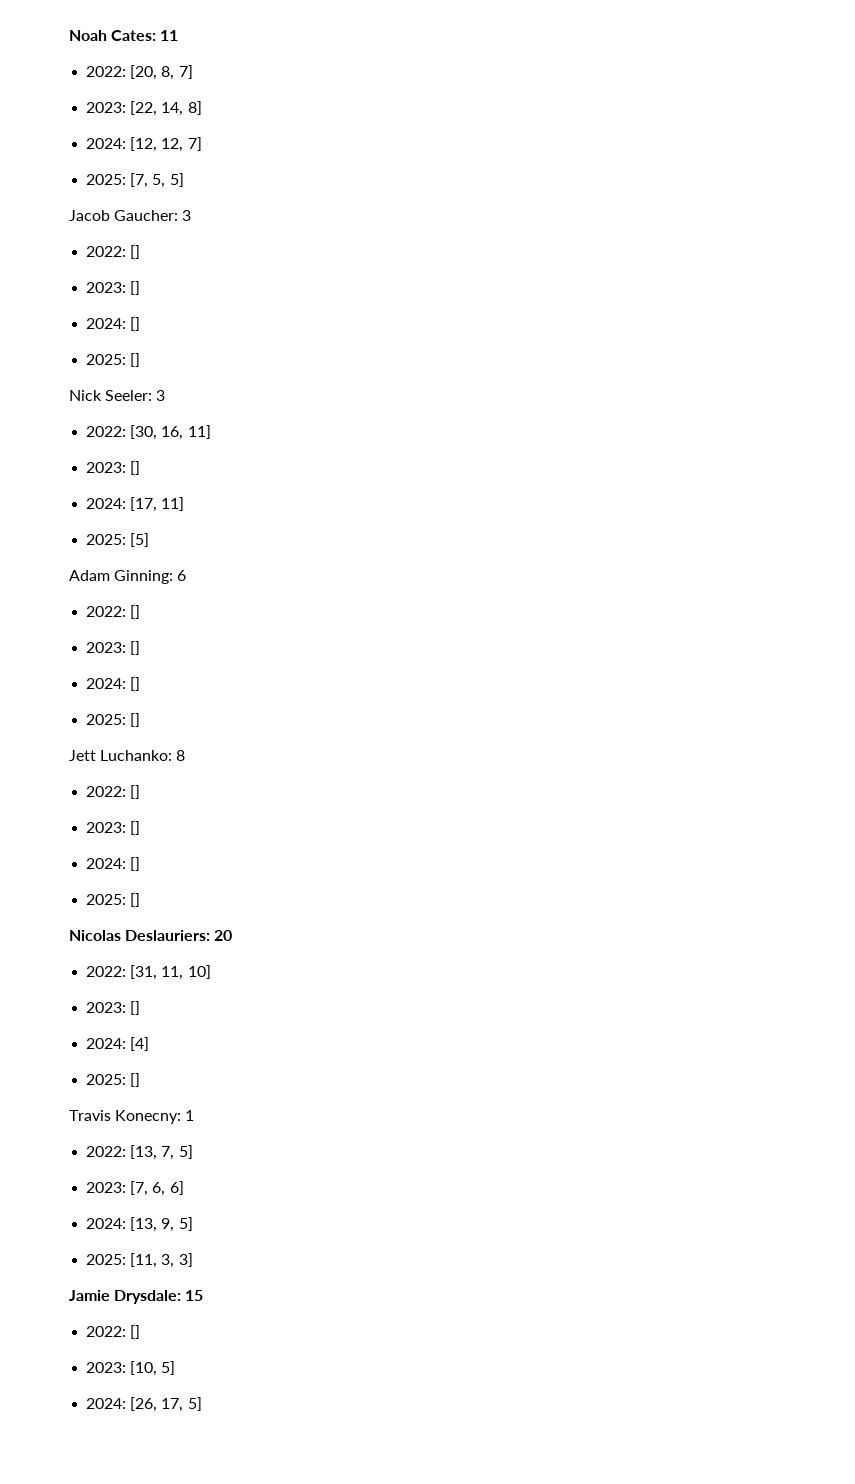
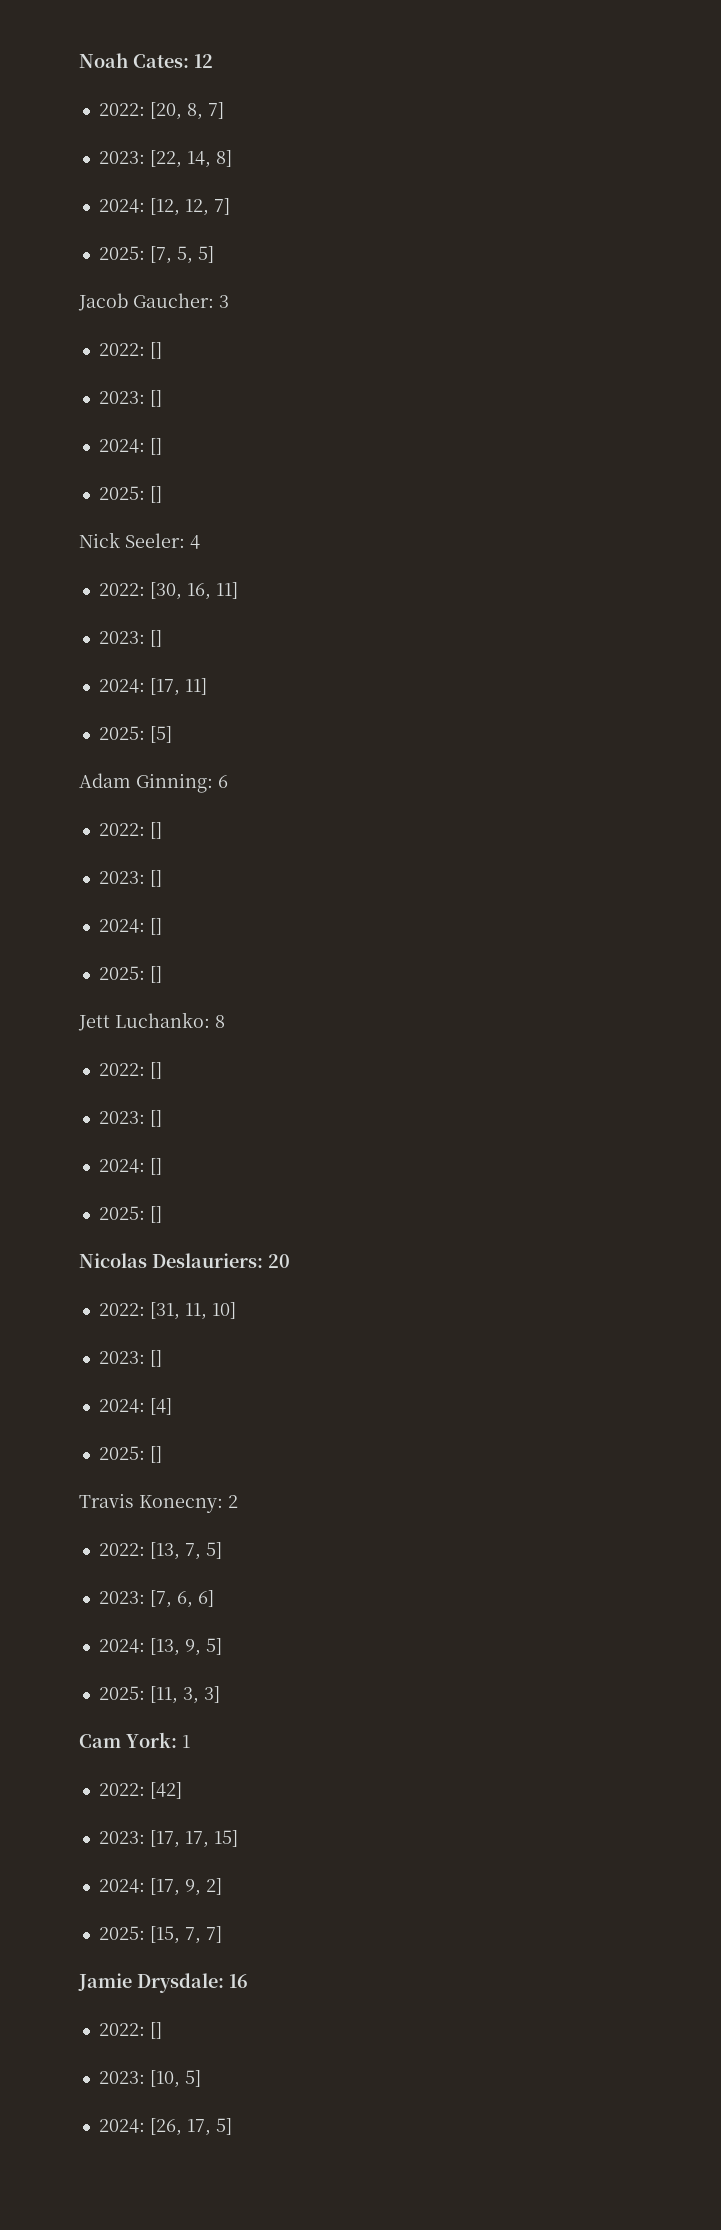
[160,30,179,41] 11 -> [194,54,213,68] 12
[156,390,166,401] 3 -> [190,535,200,549] 4
[185,1110,195,1121] 1 -> [228,1495,238,1508] 2
(193, 1260) none -> [79,1732,190,1748] [98,1782,182,1799] [98,1830,238,1848] [98,1878,222,1896] [98,1926,222,1944] // Cam York: 1 // 2022: [42] // 2023: [17, 17, 15] // 2024: [17, 9, 2] // 2025: [15, 7, 7]
[185,1290,204,1301] 15 -> [229,1974,248,1988] 16

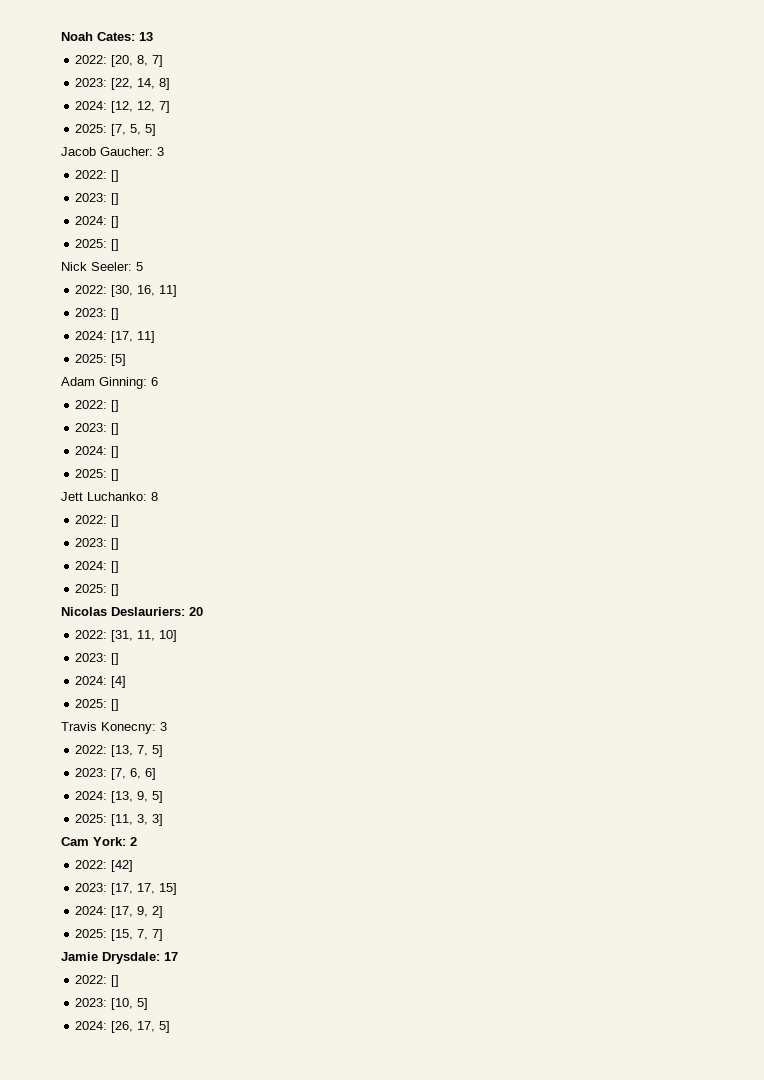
[194,54,213,68] 12 -> [139,32,153,41] 13
[190,535,200,549] 4 -> [136,262,143,271] 5
[228,1495,238,1508] 2 -> [160,722,167,731] 3
[182,1735,190,1748] 1 -> [130,837,137,846] 2
[229,1974,248,1988] 16 -> [164,952,178,961] 17

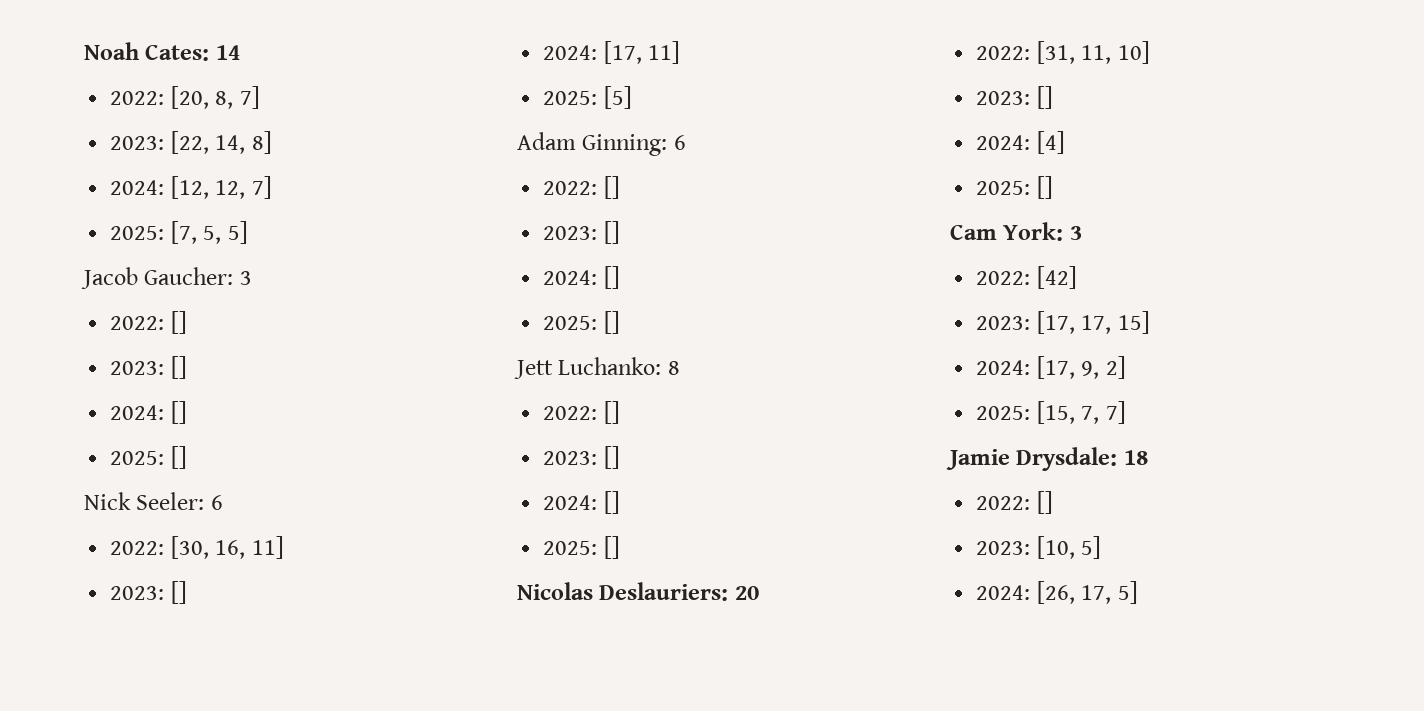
[139,32,153,41] 13 -> [215,45,240,60] 14
[136,262,143,271] 5 -> [210,495,223,510] 6
[61,722,167,734] [75,745,164,757] [75,768,157,780] [75,791,164,803] [75,814,164,826] // Travis Konecny: 3 // 2022: [13, 7, 5] // 2023: [7, 6, 6] // 2024: [13, 9, 5] // 2025: [11, 3, 3] -> (1053, 187) none
[130,837,137,846] 2 -> [1069,226,1082,240] 3
[164,952,178,961] 17 -> [1123,450,1148,465] 18

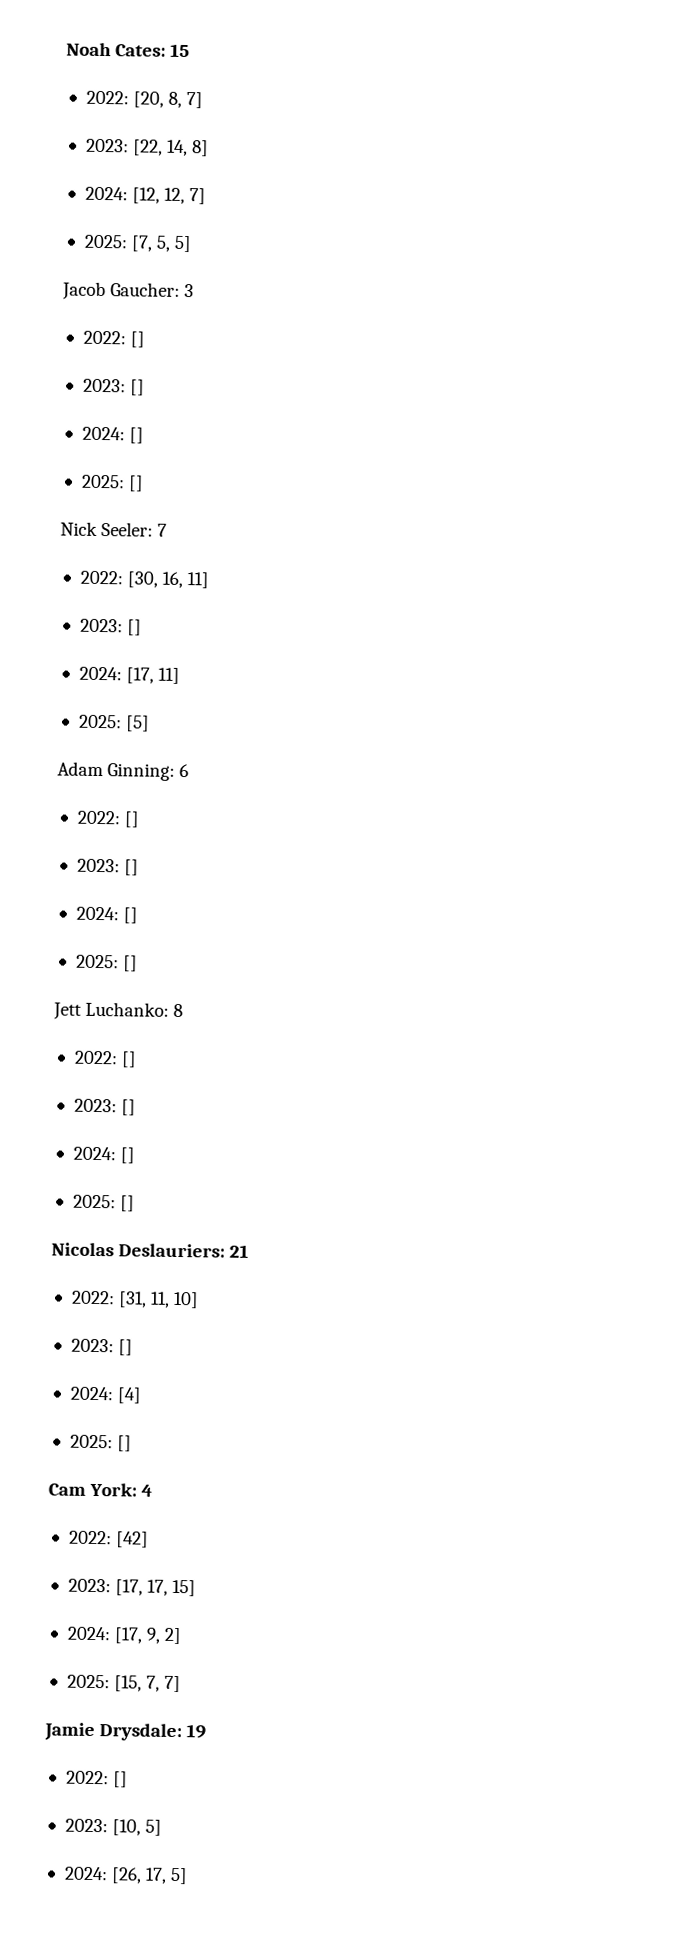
[215,45,240,60] 14 -> [170,43,191,58] 15
[210,495,223,510] 6 -> [157,523,168,537] 7
[734,586,759,600] 20 -> [229,1244,250,1258] 21
[1069,226,1082,240] 3 -> [141,1484,154,1497] 4
[1123,450,1148,465] 18 -> [186,1724,207,1739] 19

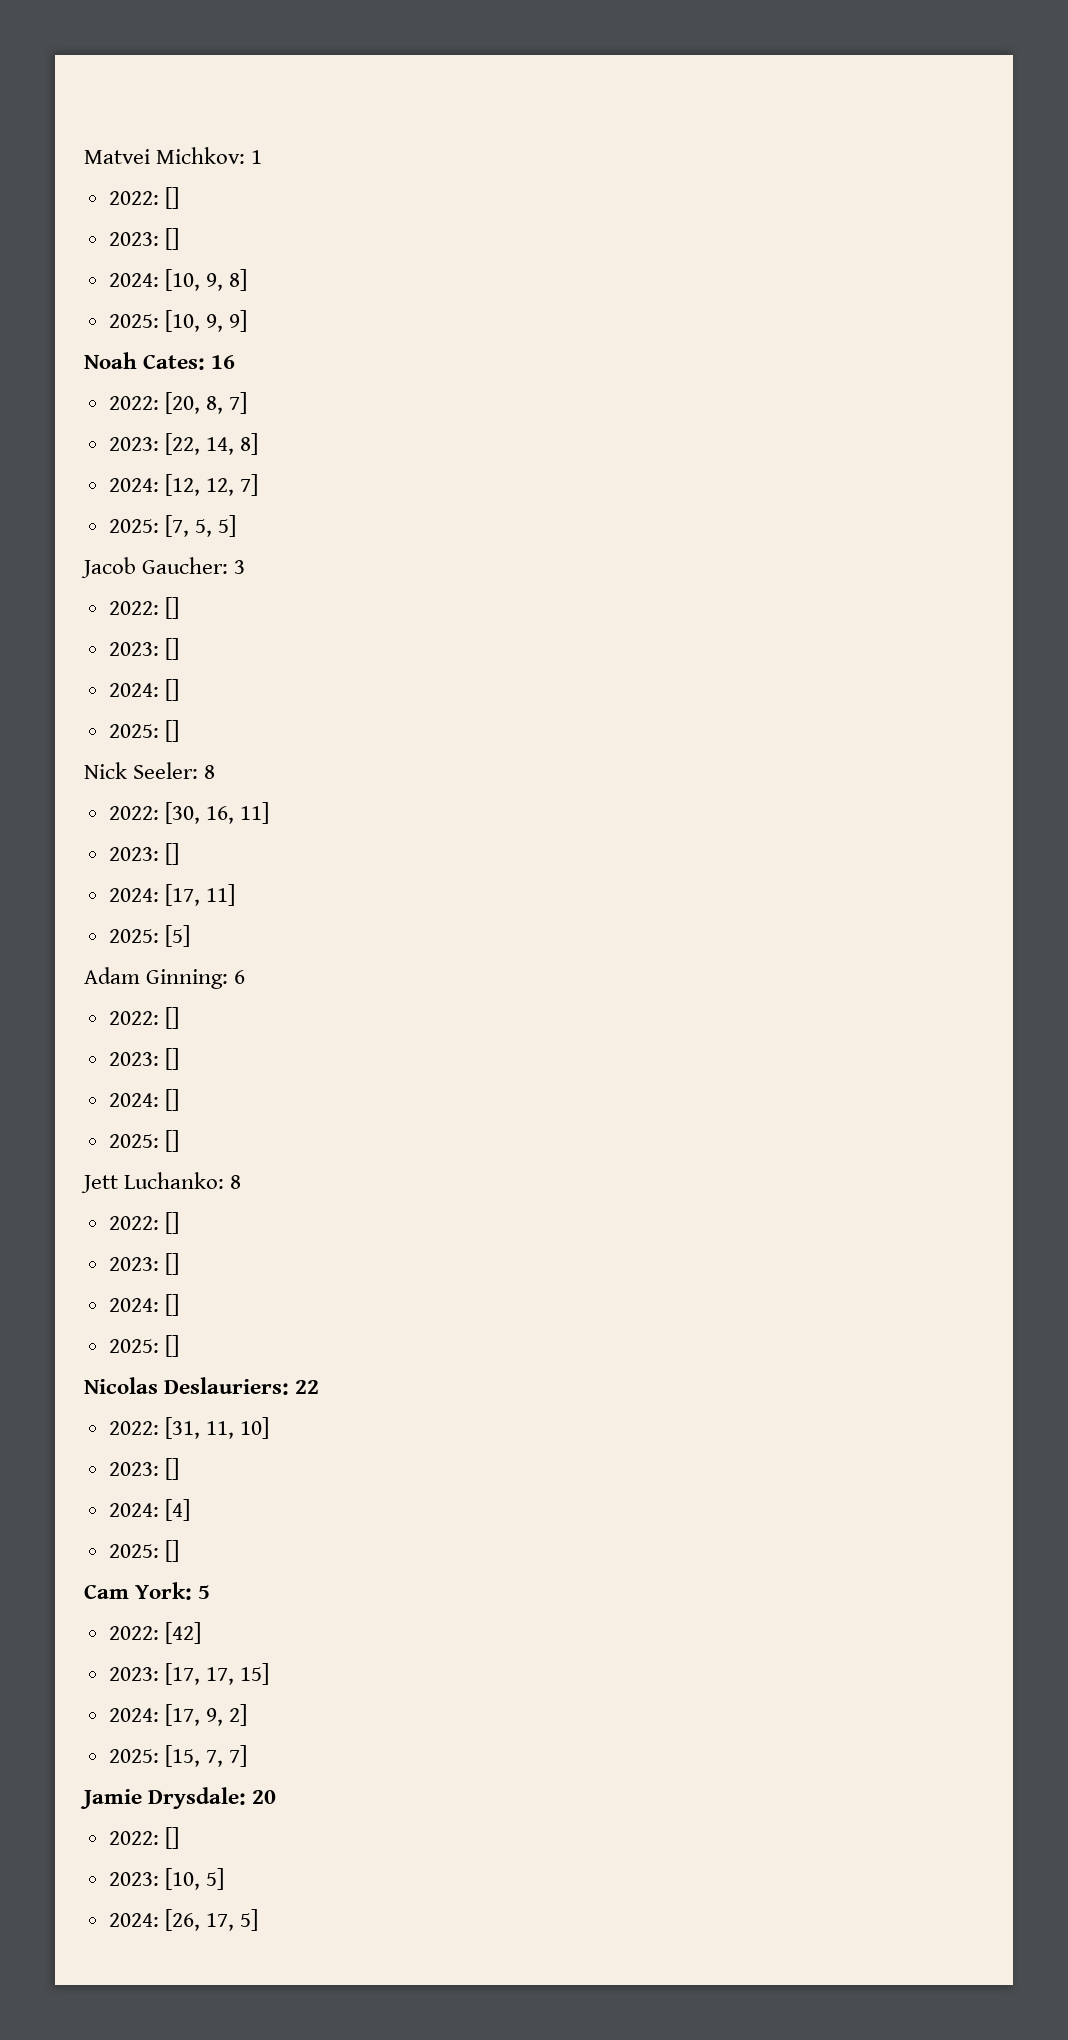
(66, 49) none -> [84,147,263,164] [108,187,179,209] [108,228,179,250] [108,269,247,291] [108,310,247,332] Matvei Michkov: 1 // 2022: [] // 2023: [] // 2024: [10, 9, 8] // 2025: [10, 9, 9] //
[170,43,191,58] 15 -> [211,355,236,369] 16
[157,523,168,537] 7 -> [204,765,216,779] 8
[229,1244,250,1258] 21 -> [295,1380,320,1394] 22
[141,1484,154,1497] 4 -> [198,1585,211,1599] 5
[186,1724,207,1739] 19 -> [252,1790,277,1804] 20

